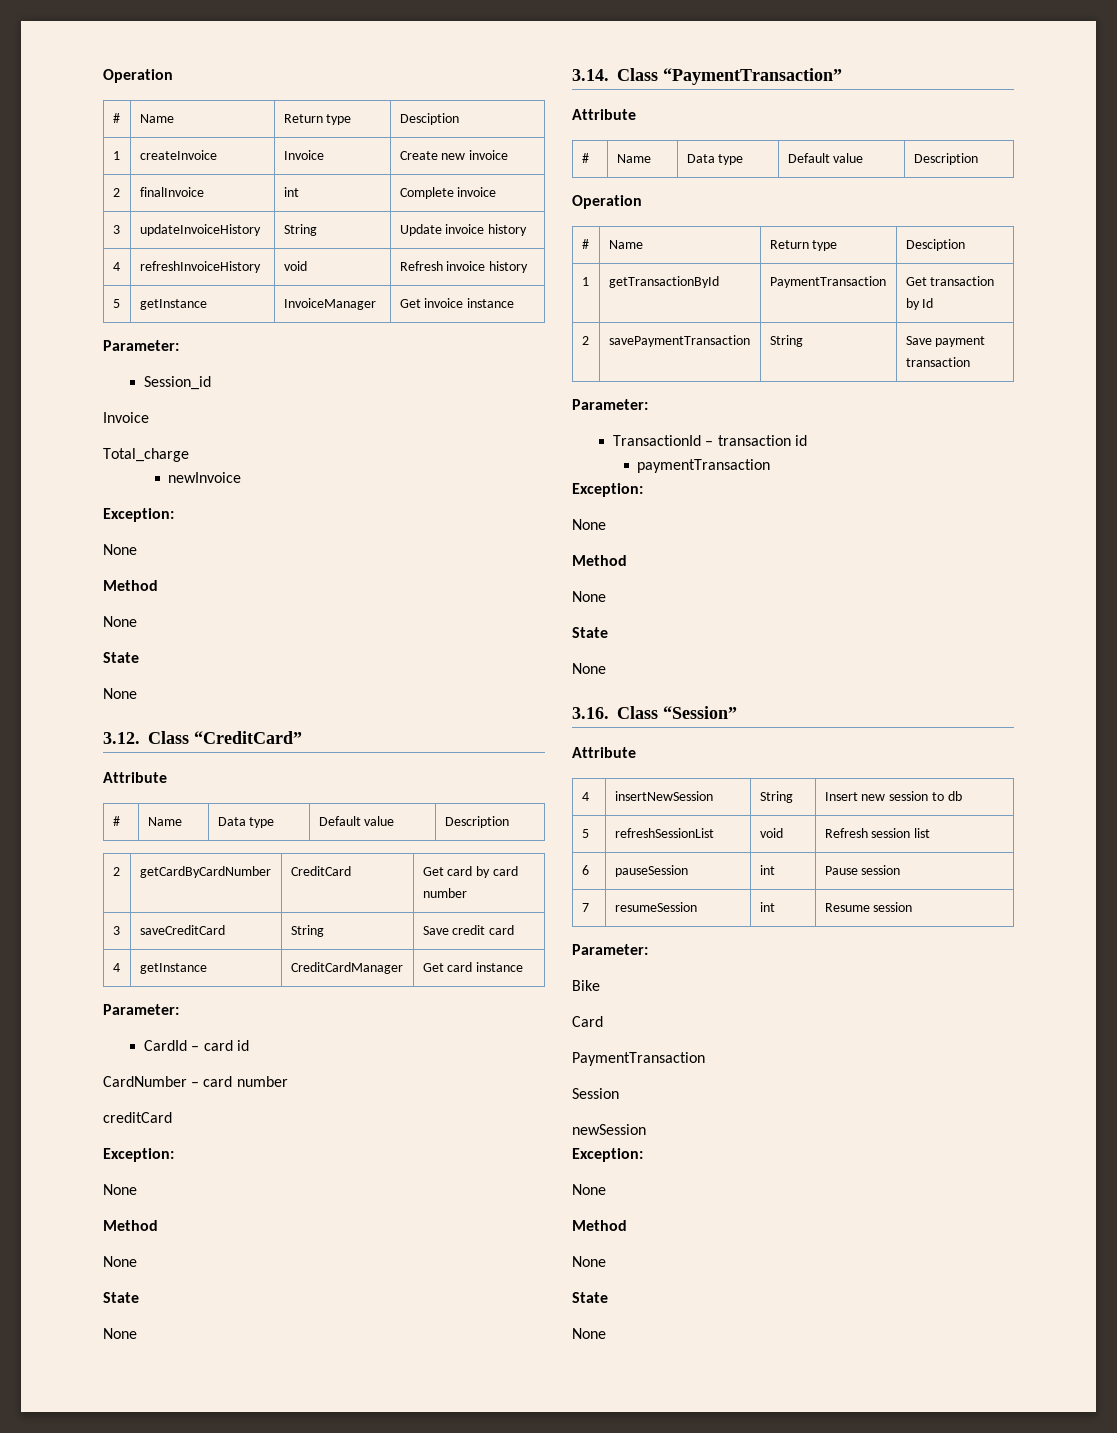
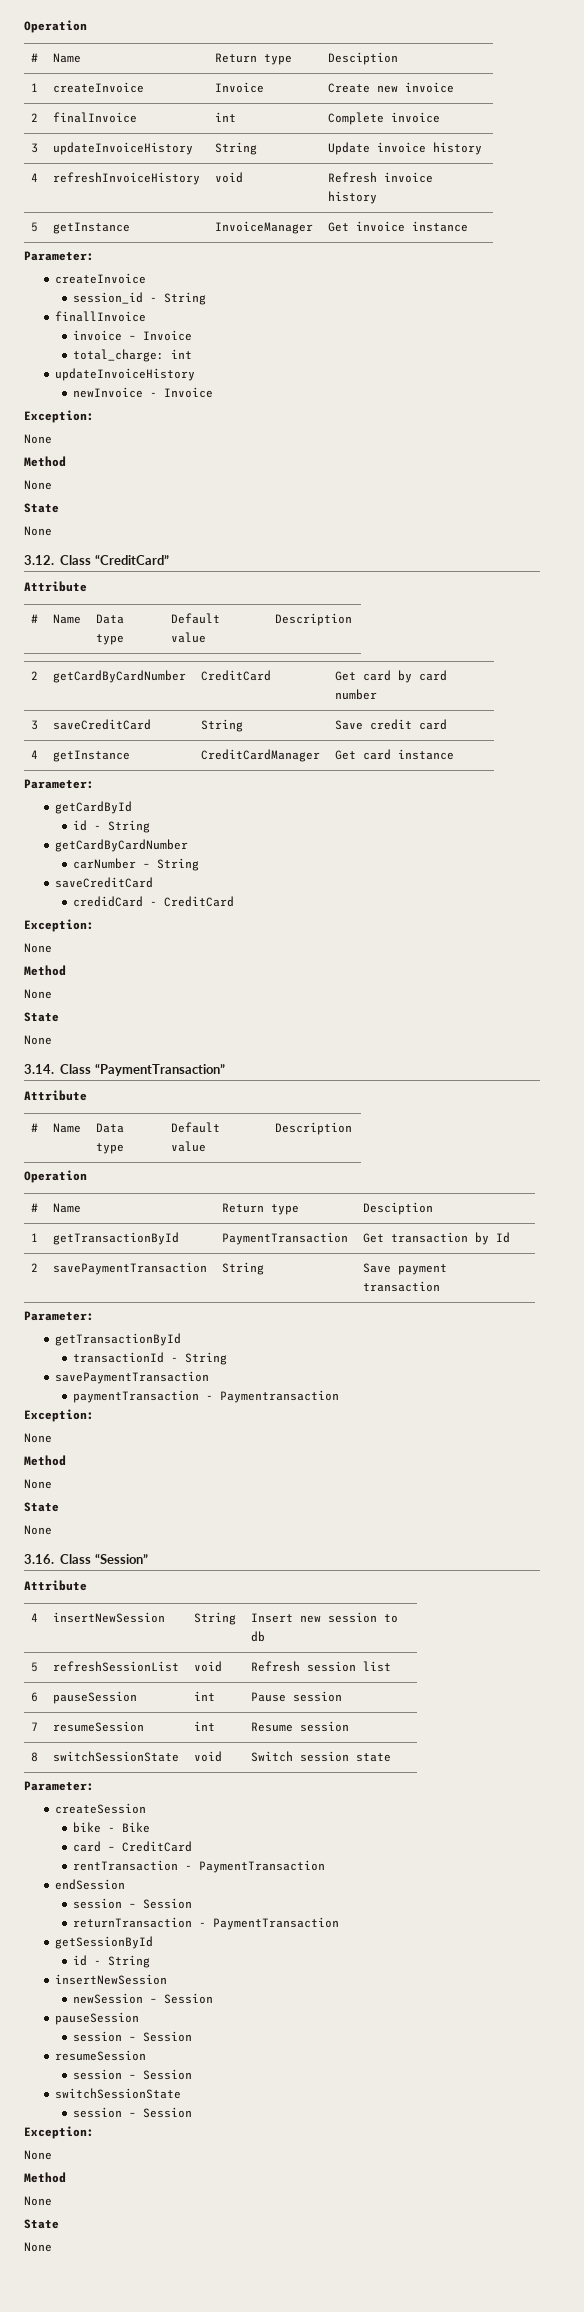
[144,376,212,390] [103,412,149,423] [103,448,189,462] Session_id // Invoice // Total_charge -> [55,273,147,284] [73,292,207,305] [55,311,147,322] [73,330,193,341] [73,349,193,362] [55,368,196,381] createInvoice // session_id - String // finallInvoice // invoice – Invoice // total_charge: int // updateInvoiceHistory
(242, 477) none -> [150,387,214,398] - Invoice
[144,1040,249,1051] [103,1076,288,1087] [103,1112,172,1123] CardId – card id // CardNumber – card number // creditCard -> [55,801,133,814] [73,820,151,833] [55,839,189,852] [73,858,200,871] [55,877,154,888] [73,896,235,907] getCardById // id - String // getCardByCardNumber // carNumber – String // saveCreditCard // credidCard - CreditCard
[613,435,807,446] TransactionId – transaction id -> [55,1333,182,1346] [73,1352,228,1365] [55,1371,210,1384] getTransactionById // transactionId - String // savePaymentTransaction
(771, 466) none -> [206,1390,340,1403] - Paymentransaction
[572,944,648,955] [572,980,600,991] [572,1016,603,1027] [572,1052,705,1066] [572,1088,619,1099] [572,1124,646,1135] // Parameter: // Bike // Card // PaymentTransaction // Session // newSession -> [31,1752,39,1762] [53,1751,180,1762] [194,1751,223,1762] [251,1751,392,1762] [24,1781,94,1791] [55,1803,147,1814] [73,1822,151,1833] [73,1841,193,1852] [73,1860,326,1873] [55,1879,126,1890] [73,1898,193,1909] [73,1917,340,1930] [55,1936,154,1949] [73,1955,151,1968] [55,1974,168,1985] [73,1993,214,2004] [55,2012,140,2025] [73,2031,193,2042] [55,2050,147,2061] [73,2069,193,2080] [55,2088,182,2099] [73,2107,193,2118] // 8 | switchSessionState | void | Switch session state // Parameter: // createSession // bike - Bike // card – CreditCard // rentTransaction - PaymentTransaction // endSession // session – Session // returnTransaction - PaymentTransaction // getSessionById // id - String // insertNewSession // newSession – Session // pauseSession // session – Session // resumeSession // session – Session // switchSessionState // session – Session

